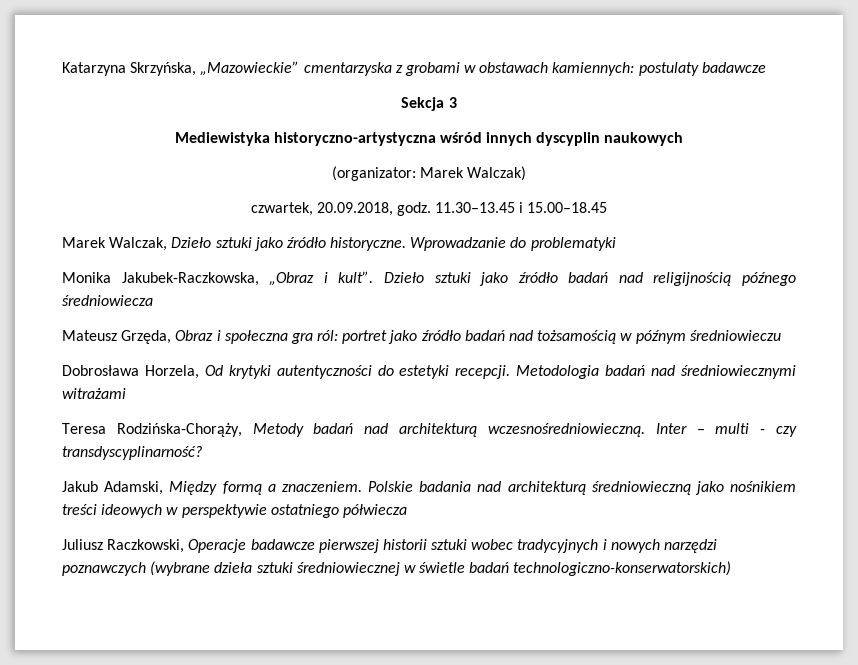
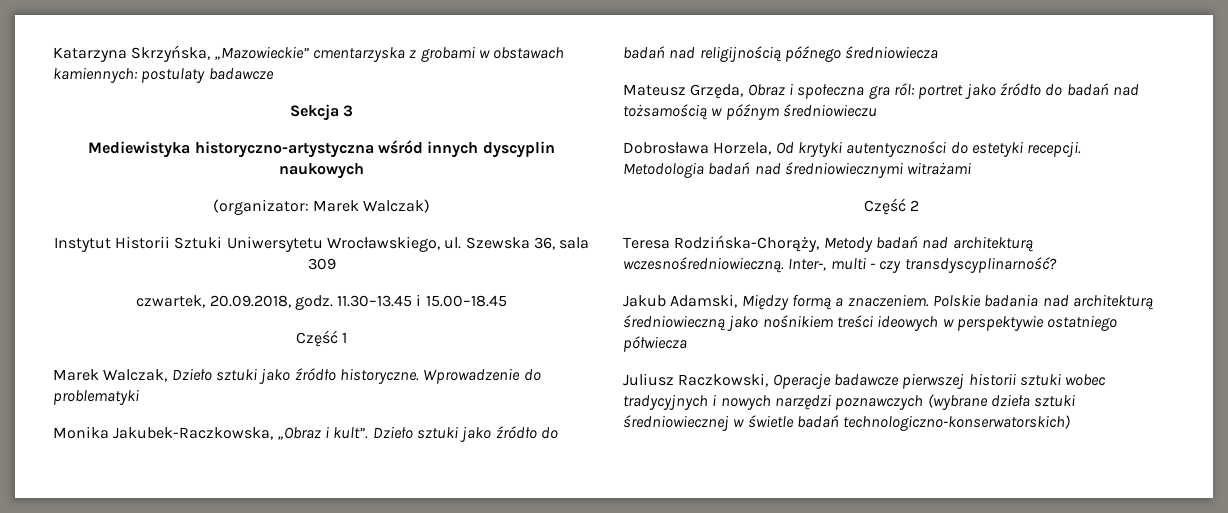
(527, 173) none -> [53,236,590,252] [307,258,336,270] // Instytut Historii Sztuki Uniwersytetu Wrocławskiego, ul. Szewska 36, sala 309
(608, 207) none -> [295,330,348,347] // Część 1
[410,237,507,251] Wprowadzanie -> [423,368,521,384] Wprowadzenie
(558, 277) none -> [540,427,558,439] do
(461, 335) none -> [1045,84,1063,96] do
(126, 393) none -> [863,198,920,215] // Część 2
[655,423,705,434] Inter – -> [788,258,827,271] Inter-,

